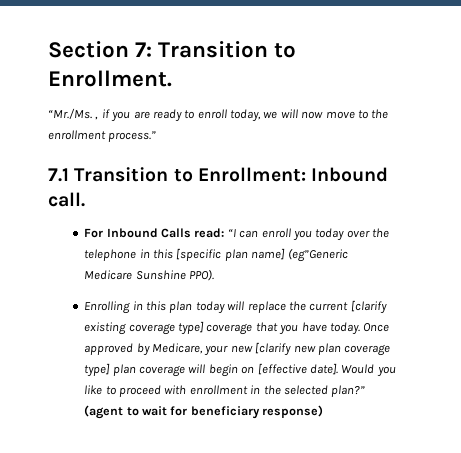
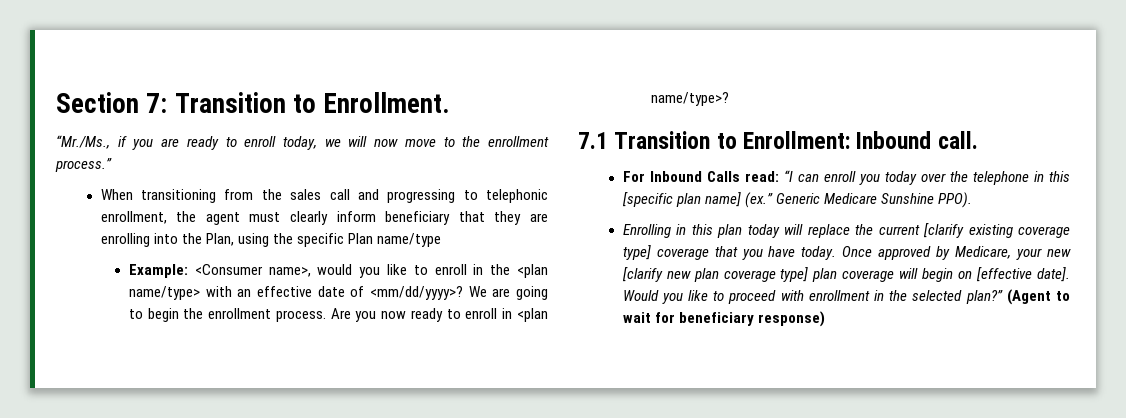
[48,108,99,120] “Mr./Ms. , -> [56,135,110,149] “Mr./Ms.,
(157, 136) none -> [100,189,549,203] [100,211,548,225] [100,233,442,247] [128,264,548,278] [128,286,548,300] [128,308,549,322] [650,92,729,106] // When transitioning from the sales call and progressing to telephonic enrollment, the agent must clearly inform beneficiary that they are enrolling into the Plan, using the specific Plan name/type // Example: <Consumer name>, would you like to enroll in the <plan name/type> with an effective date of <mm/dd/yyyy>? We are going to begin the enrollment process. Are you now ready to enroll in <plan name/type>?
[287,248,348,262] (eg”Generic -> [744,192,820,208] (ex.” Generic
[84,405,124,419] (agent -> [1006,289,1051,305] (Agent

